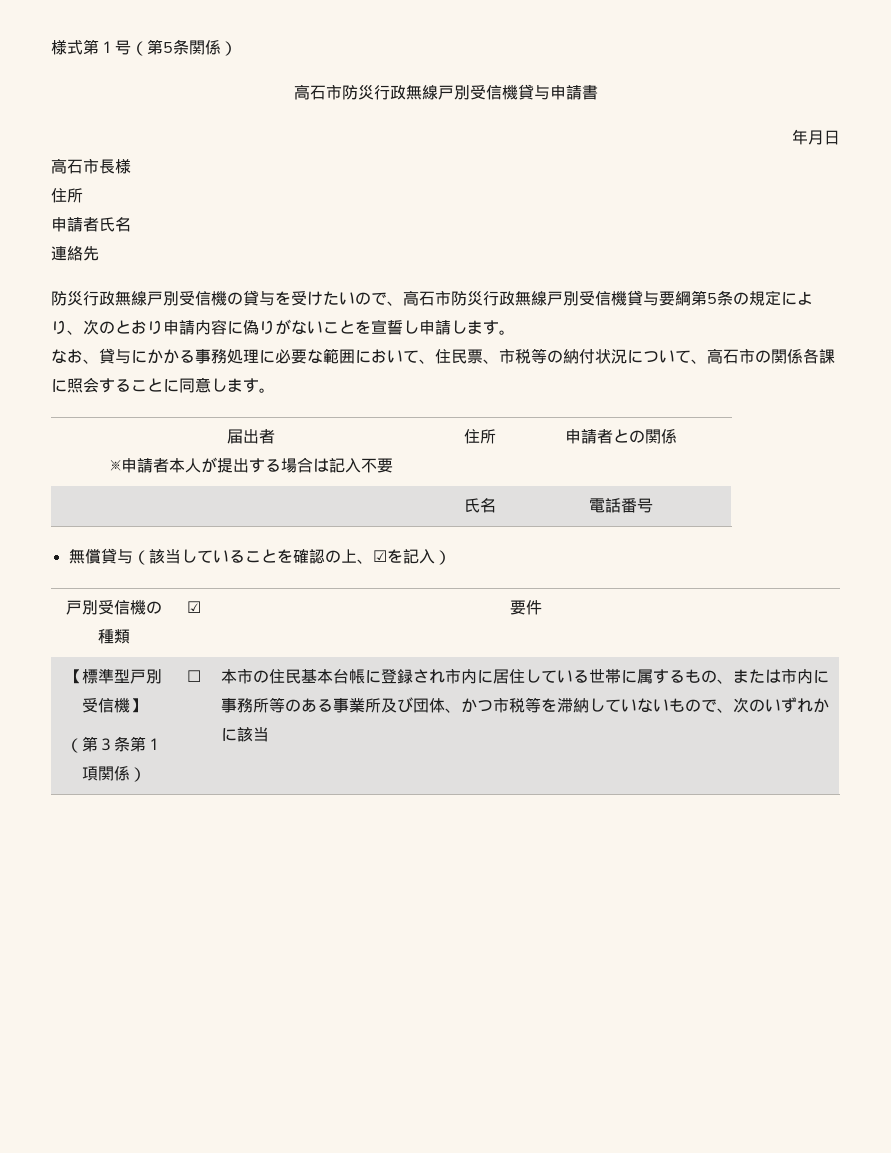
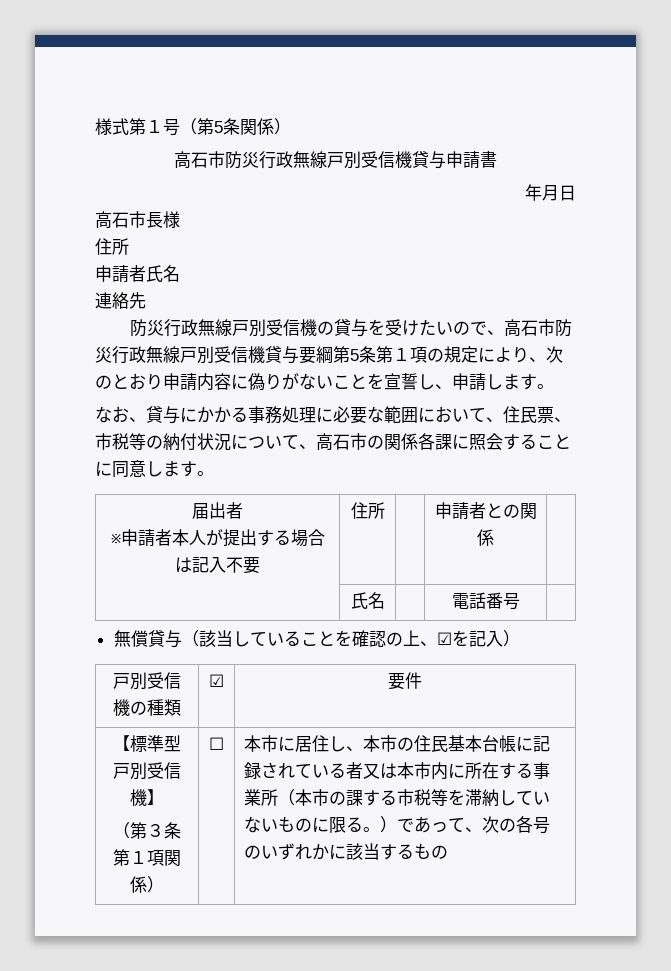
(733, 298) none -> [376,346,427,363] 第１項
(419, 327) none -> [435,384,452,389] 、
(254, 676) none -> [278,735,398,752] に居住し、本市
[381,668,830,684] [221,697,494,713] 登録され市内に居住している世帯に属するもの、または市内に事務所等のある事業所及び団体、かつ -> [533,735,551,752] [244,762,551,780] [244,789,398,806] 記録されている者又は本市内に所在する事業所（本市の課する
[701,697,750,713] で、次 -> [312,816,551,834] に限る。）であって、次の各号
(270, 734) none -> [380,843,449,860] するもの

